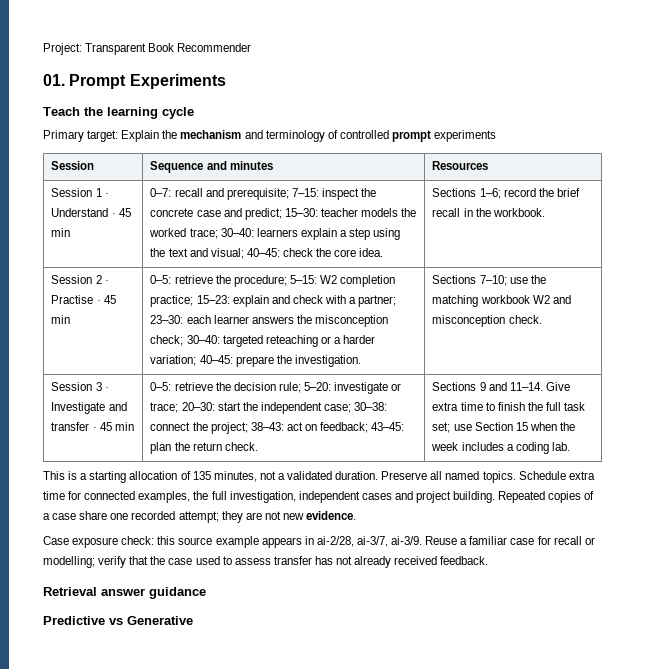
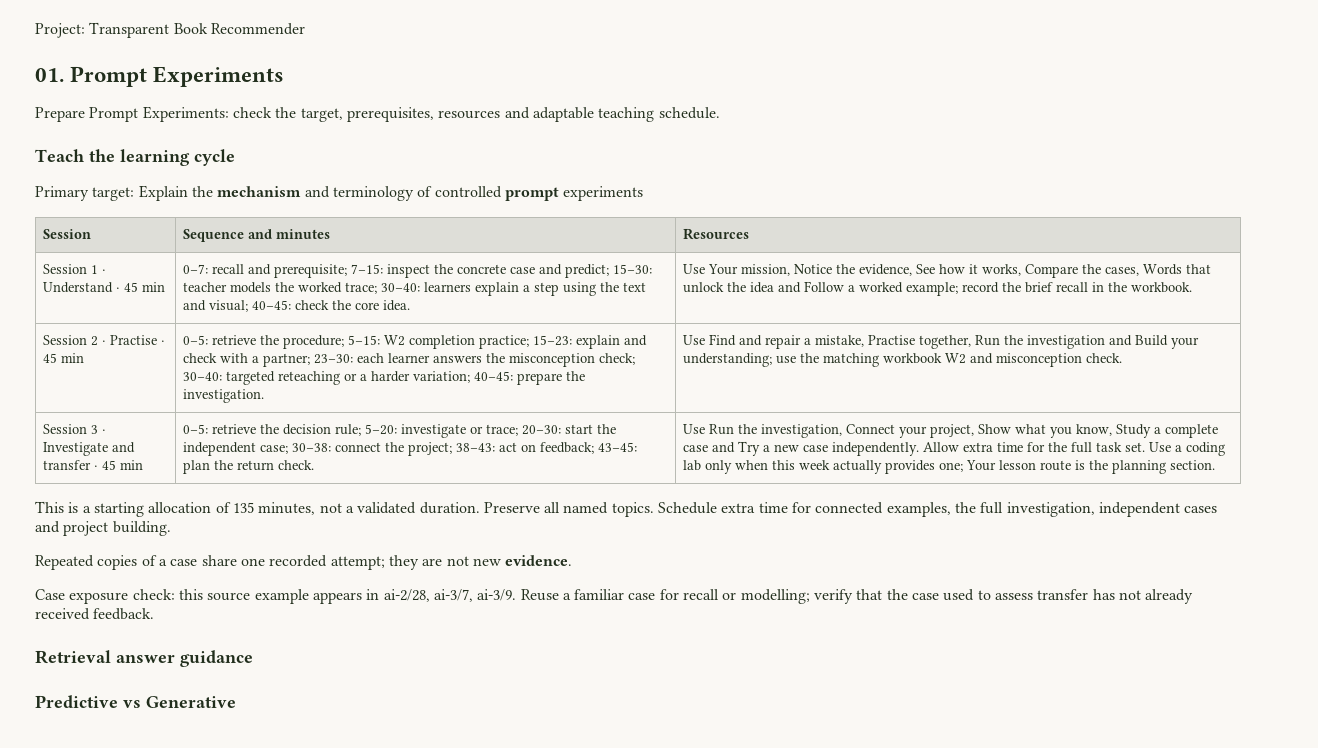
(226, 81) none -> [35,106,720,122] // Prepare Prompt Experiments: check the target, prerequisites, resources and adaptable teaching schedule.
[432,188,501,199] Sections 1–6; -> [683,264,1212,278] [683,281,959,296] Use Your mission, Notice the evidence, See how it works, Compare the cases, Words that unlock the idea and Follow a worked example;
[432,275,507,286] Sections 7–10; -> [683,334,1200,349] [683,353,773,367] Use Find and repair a mistake, Practise together, Run the investigation and Build your understanding;
[432,382,570,391] [432,402,586,411] [432,422,575,433] [431,442,570,454] Sections 9 and 11–14. Give extra time to finish the full task set; use Section 15 when the week includes a coding lab. -> [683,424,1219,438] [683,441,1226,456] [683,460,1216,474] Use Run the investigation, Connect your project, Show what you know, Study a complete case and Try a new case independently. Allow extra time for the full task set. Use a coding lab only when this week actually provides one; Your lesson route is the planning section.
(496, 497) none -> (171, 528) //

